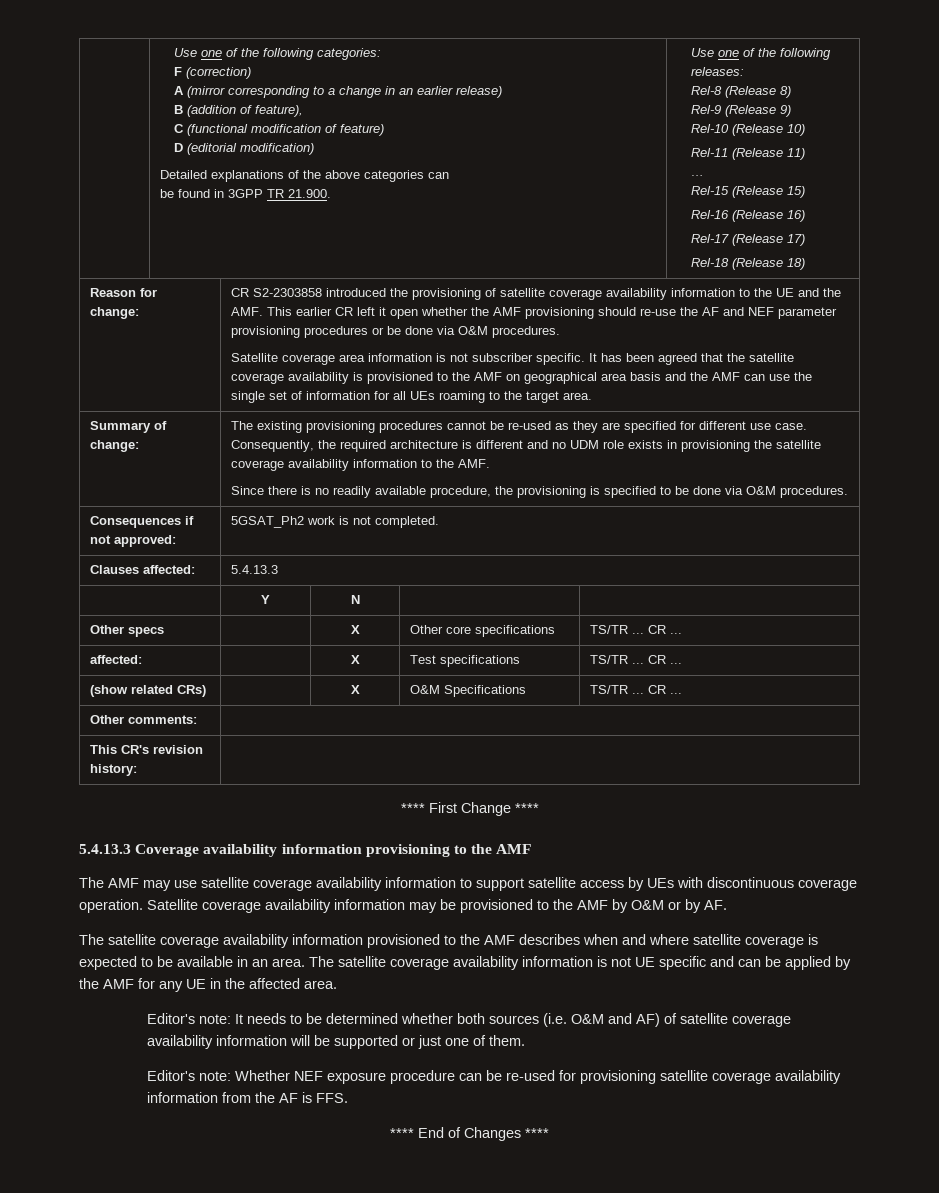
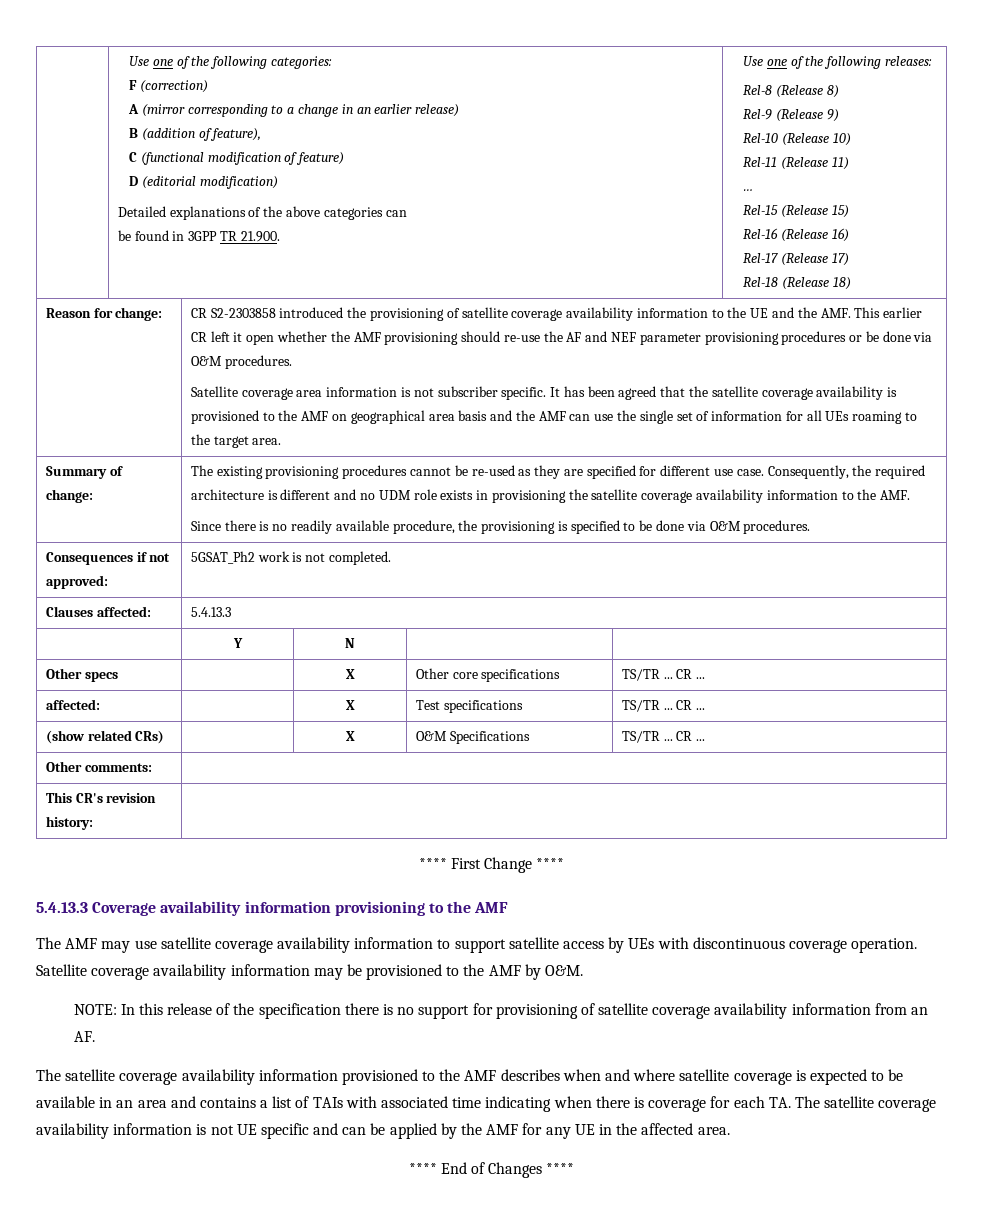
[631,899,701,913] O&M or by -> [545,965,584,976] [73,1003,929,1019] O&M. // NOTE: In this release of the specification there is no support for provisioning of satellite coverage availability information from an
[272,958,305,967] area. -> [137,1096,791,1112] area and contains a list of TAIs with associated time indicating when there is coverage for each TA.
[147,1013,792,1027] [147,1035,526,1049] [147,1070,842,1084] [147,1092,349,1103] // Editor's note: It needs to be determined whether both sources (i.e. O&M and AF) of satellite coverage availability information will be supported or just one of them. // Editor's note: Whether NEF exposure procedure can be re-used for provisioning satellite coverage availability information from the AF is FFS. -> (730, 1131) none

